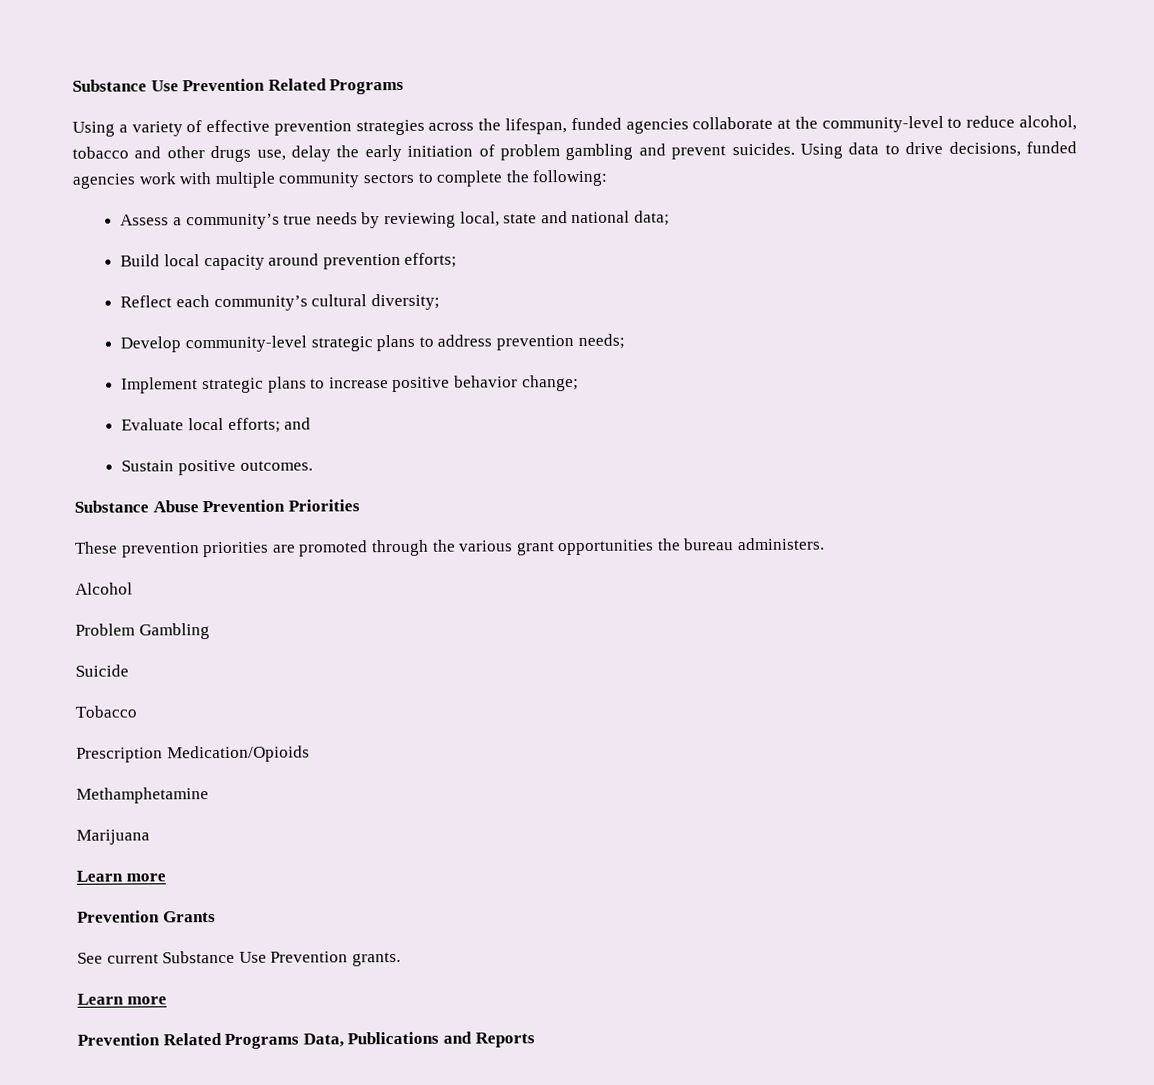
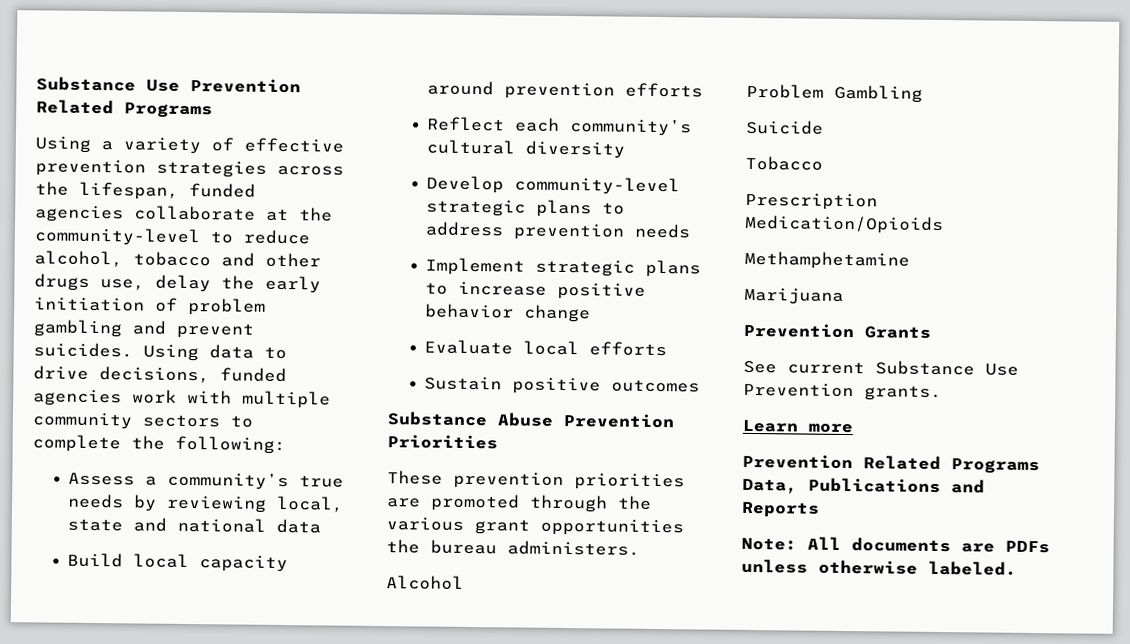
[633,210,670,226] data; -> [276,518,322,534] data
[404,252,458,268] efforts; -> [625,82,704,98] efforts
[370,293,440,311] diversity; -> [525,140,626,159] diversity
[577,333,625,349] needs; -> [634,223,692,239] needs
[521,374,579,392] change; -> [524,304,592,323] change
[227,417,312,433] efforts; and -> [589,341,668,357] efforts
[239,460,313,471] outcomes. -> [611,379,701,393] outcomes
[76,870,166,882] // Learn more -> (844, 296) none
(535, 1040) none -> [741,536,1050,554] [741,558,1017,576] // Note: All documents are PDFs unless otherwise labeled.

